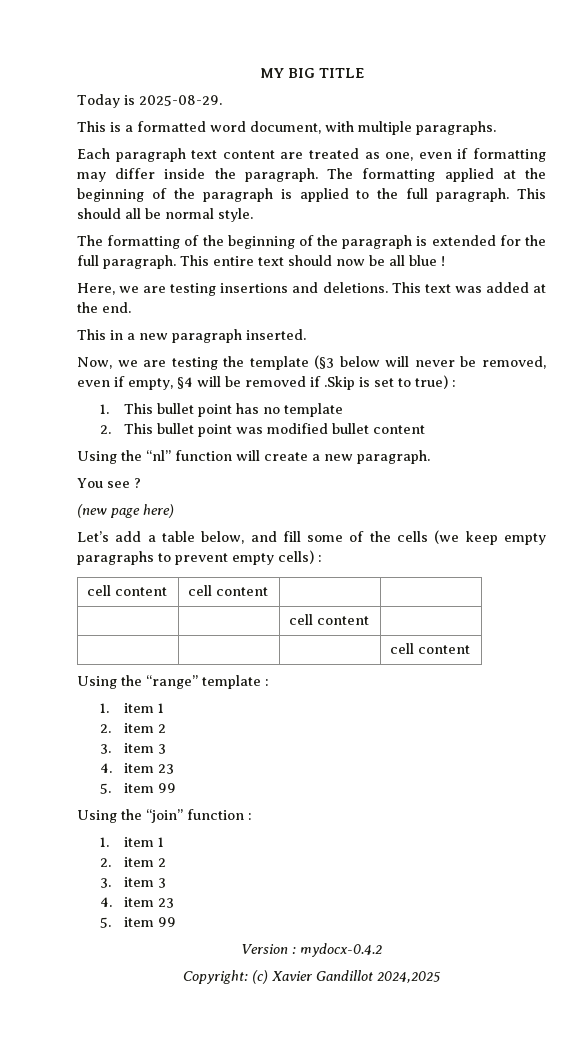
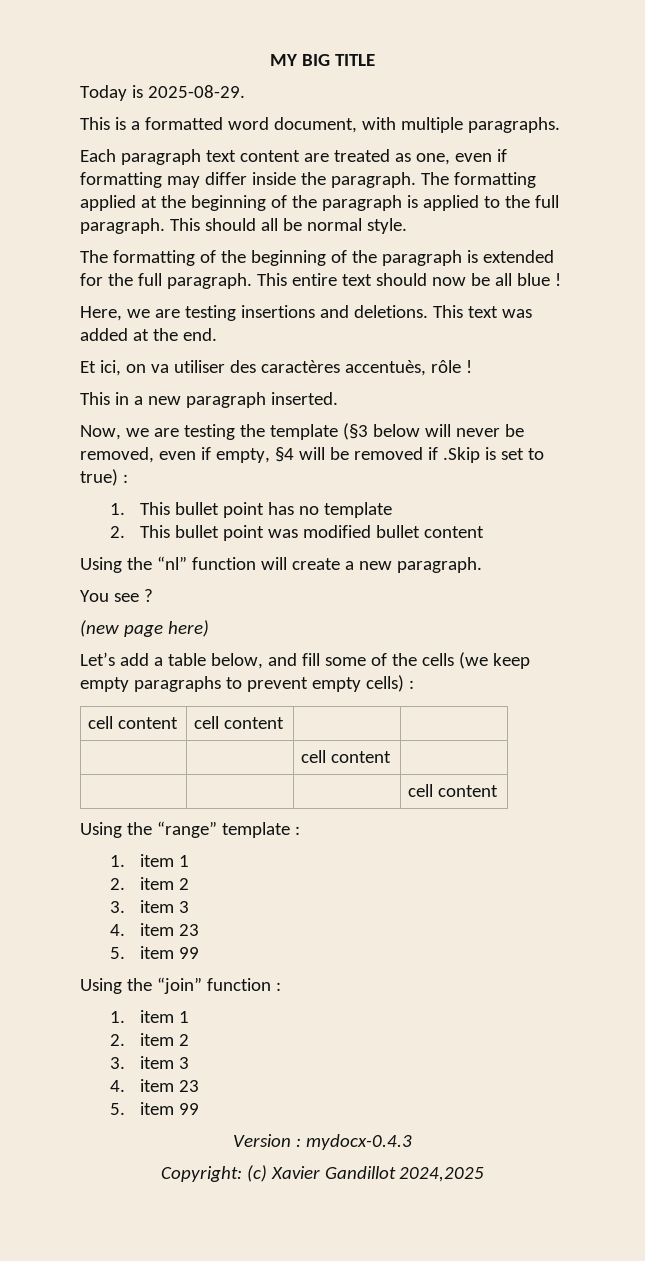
(131, 307) none -> [80,360,472,376] // Et ici, on va utiliser des caractères accentuès, rôle !
[299,943,382,957] mydocx-0.4.2 -> [305,1134,412,1150] mydocx-0.4.3

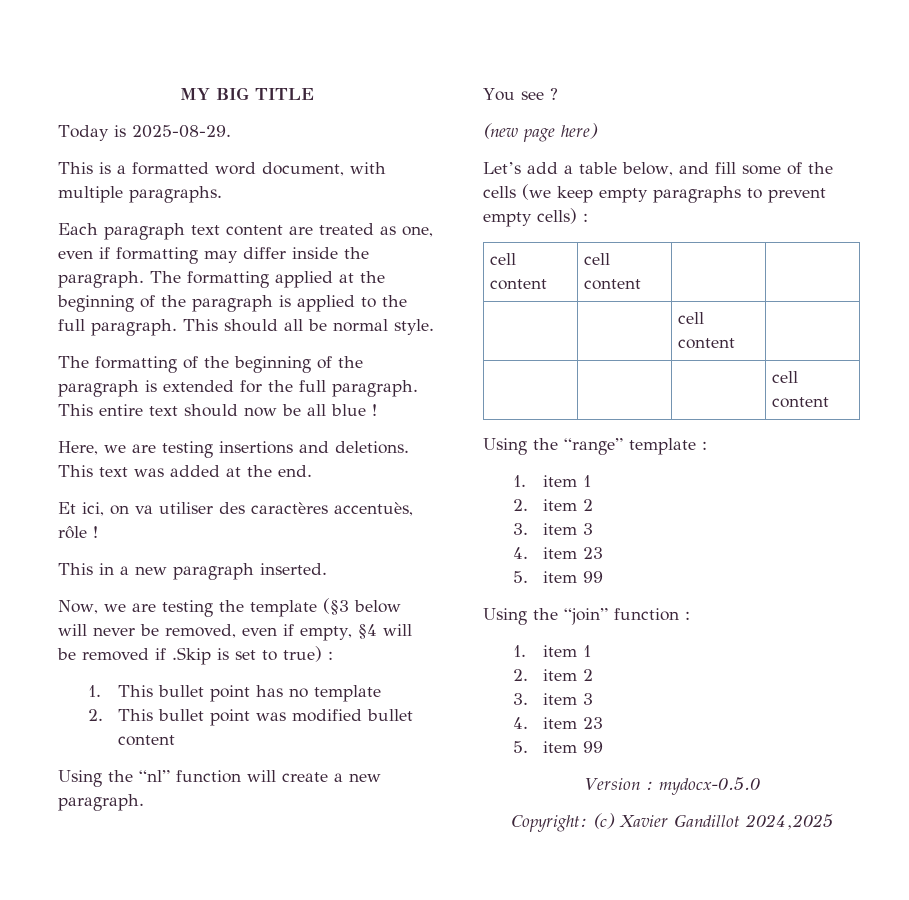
[305,1134,412,1150] mydocx-0.4.3 -> [658,777,760,795] mydocx-0.5.0

